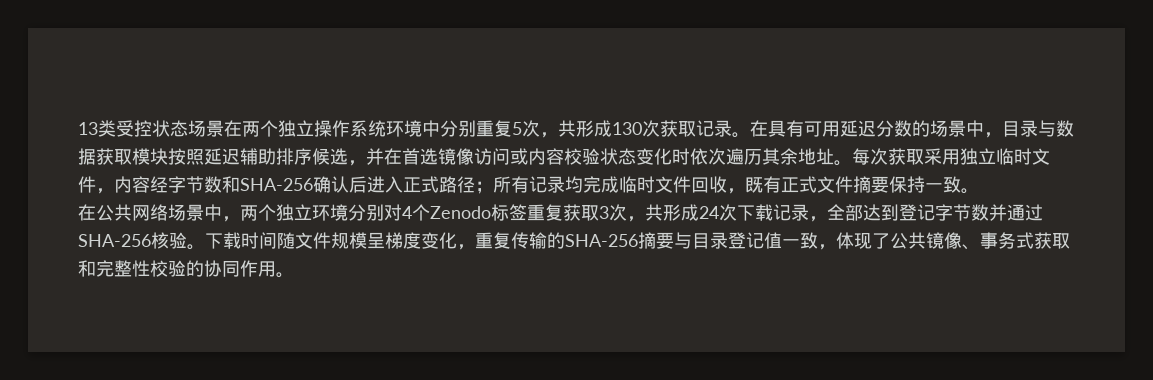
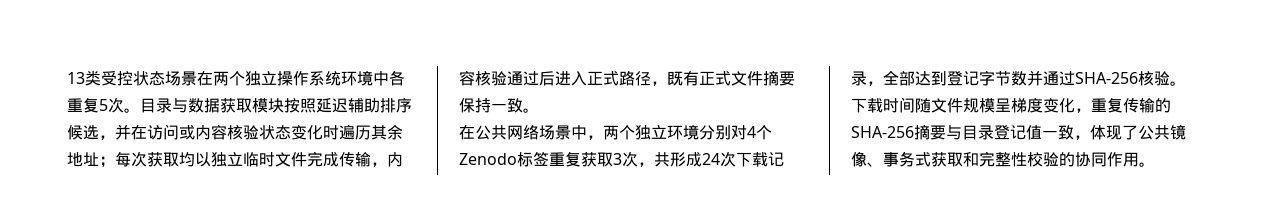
[440,120,476,137] 分别 -> [389,70,405,86] 各
[540,120,1002,138] ，共形成130次获取记录。在具有可用延迟分数的场景中， -> [124,108,140,113] 。
[402,148,474,165] 首选镜像 -> (147, 132) none
[564,148,582,165] 校 -> [227,125,243,140] 核
[690,148,726,165] 依次 -> (339, 132) none
[834,160,852,166] 。 -> [99,156,115,168] ；
[924,148,960,165] 采用 -> [179,152,211,167] 均以
[96,176,727,194] ，内容经字节数和SHA-256确认后进入正式路径；所有记录均完成临时文件回收 -> [307,151,403,167] [459,70,651,86] 完成传输，内容核验通过后进入正式路径

